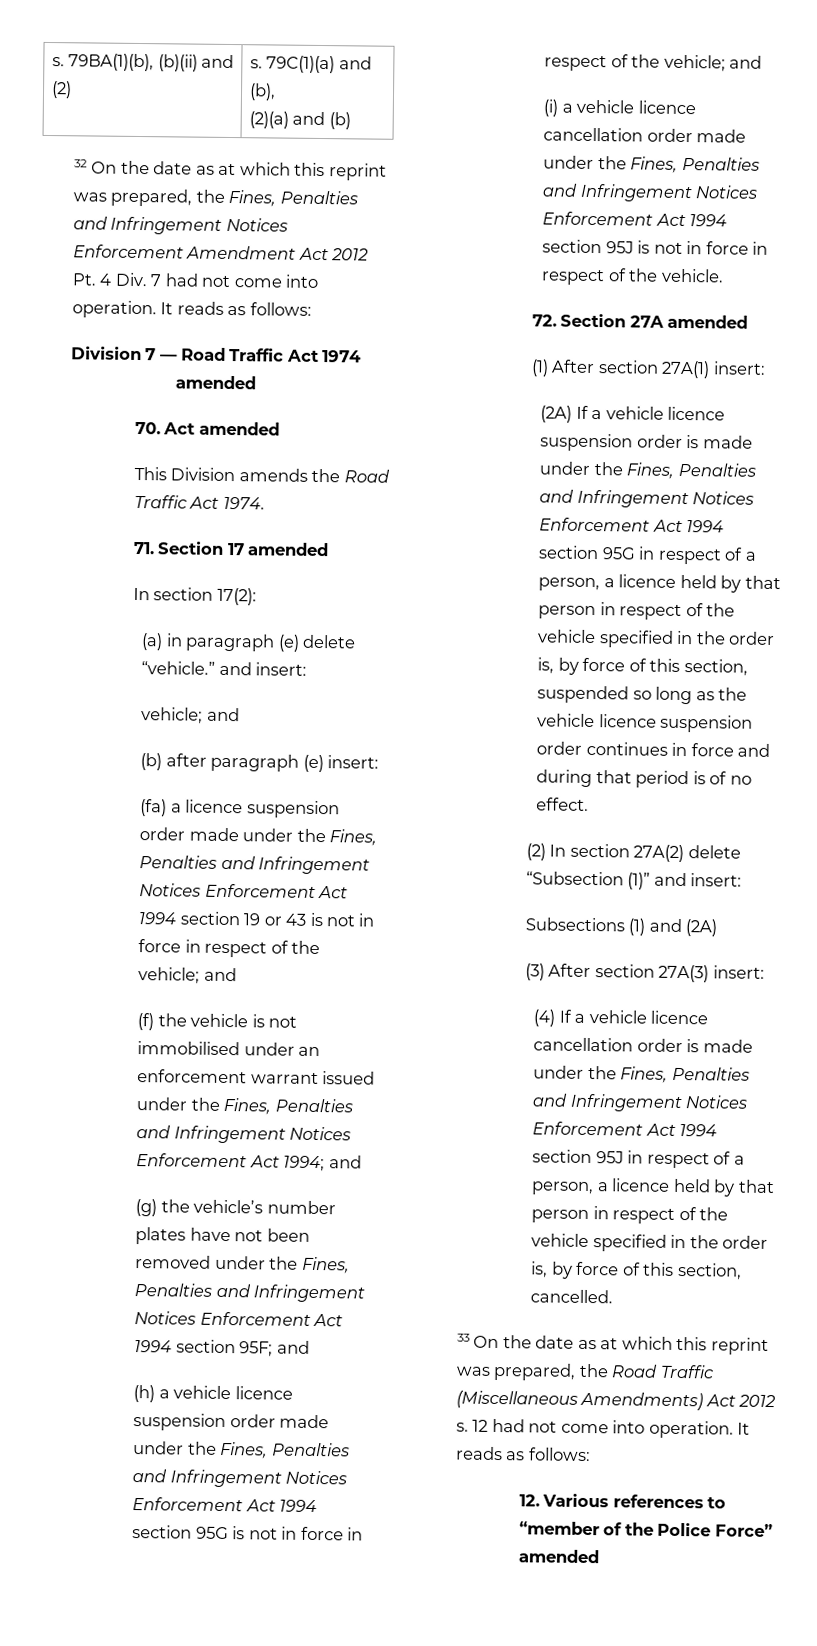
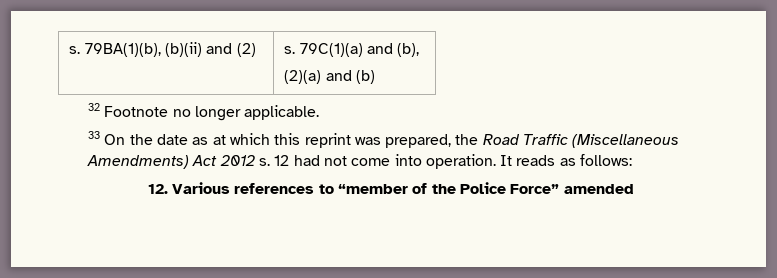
[91,160,387,181] [72,188,358,207] [72,216,288,235] [72,244,370,261] [71,272,320,288] [71,300,312,319] [70,346,363,363] [174,375,256,390] [134,421,280,436] [133,466,390,483] [133,494,265,510] [132,541,330,557] [132,587,257,606] [141,633,357,652] [141,661,308,676] [141,707,240,724] [140,753,380,773] [140,799,340,819] [139,827,378,846] [139,855,371,875] [139,883,349,899] [138,911,376,927] [138,939,321,958] [138,967,237,984] [137,1013,298,1031] [137,1041,321,1057] [137,1069,376,1085] [136,1097,353,1115] [136,1125,352,1144] [136,1153,362,1172] [135,1199,336,1217] [135,1227,310,1245] [135,1255,350,1274] [134,1283,366,1303] [134,1311,344,1327] [134,1339,310,1357] [133,1385,293,1403] [133,1413,330,1432] [133,1441,350,1459] [132,1469,348,1488] [132,1497,318,1513] [132,1525,364,1541] [544,54,763,72] [543,99,696,117] [543,127,747,143] [543,155,760,173] [542,183,759,203] [542,211,728,227] [542,239,769,255] [541,268,724,286] [531,313,749,329] [530,359,766,379] [540,405,726,423] [540,433,753,452] [539,461,756,479] [539,489,755,509] [539,517,725,533] [538,545,757,565] [538,574,781,593] [538,602,736,620] [537,629,776,648] [537,657,748,676] [537,685,748,705] [537,713,754,733] [536,741,771,757] [536,769,752,789] [536,797,590,811] [525,843,741,863] [525,871,743,890] [524,917,718,937] [524,963,765,983] [533,1009,709,1027] [533,1037,753,1053] [533,1065,750,1083] [532,1093,749,1113] [532,1121,718,1137] [532,1149,745,1169] [531,1178,775,1197] [531,1206,729,1224] [531,1233,769,1252] [531,1261,742,1280] [530,1289,614,1304] On the date as at which this reprint was prepared, the Fines, Penalties and Infringement Notices Enforcement Amendment Act 2012 Pt. 4 Div. 7 had not come into operation. It reads as follows: // Division 7 — Road Traffic Act 1974 amended // 70. Act amended // This Division amends the Road Traffic Act 1974. // 71. Section 17 amended // In section 17(2): // (a) in paragraph (e) delete “vehicle.” and insert: // vehicle; and // (b) after paragraph (e) insert: // (fa) a licence suspension order made under the Fines, Penalties and Infringement Notices Enforcement Act 1994 section 19 or 43 is not in force in respect of the vehicle; and // (f) the vehicle is not immobilised under an enforcement warrant issued under the Fines, Penalties and Infringement Notices Enforcement Act 1994; and // (g) the vehicle’s number plates have not been removed under the Fines, Penalties and Infringement Notices Enforcement Act 1994 section 95F; and // (h) a vehicle licence suspension order made under the Fines, Penalties and Infringement Notices Enforcement Act 1994 section 95G is not in force in respect of the vehicle; and // (i) a vehicle licence cancellation order made under the Fines, Penalties and Infringement Notices Enforcement Act 1994 section 95J is not in force in respect of the vehicle. // 72. Section 27A amended // (1) After section 27A(1) insert: // (2A) If a vehicle licence suspension order is made under the Fines, Penalties and Infringement Notices Enforcement Act 1994 section 95G in respect of a person, a licence held by that person in respect of the vehicle specified in the order is, by force of this section, suspended so long as the vehicle licence suspension order continues in force and during that period is of no effect. // (2) In section 27A(2) delete “Subsection (1)” and insert: // Subsections (1) and (2A) // (3) After section 27A(3) insert: // (4) If a vehicle licence cancellation order is made under the Fines, Penalties and Infringement Notices Enforcement Act 1994 section 95J in respect of a person, a licence held by that person in respect of the vehicle specified in the order is, by force of this section, cancelled. -> [104,105,320,121] Footnote no longer applicable.

